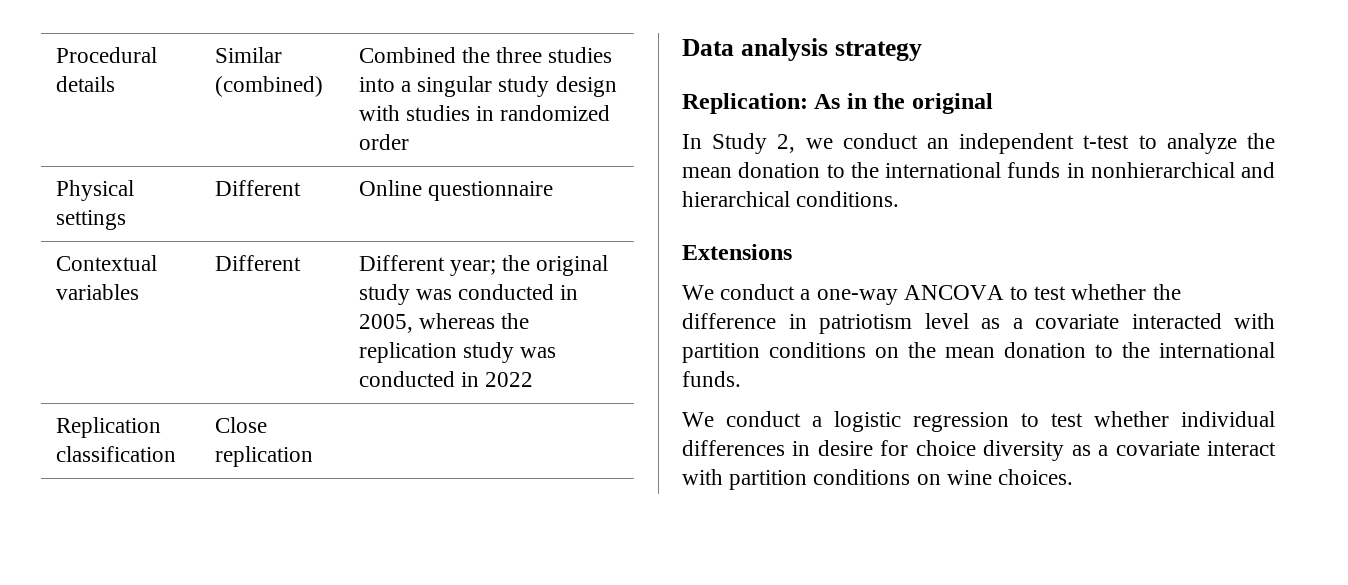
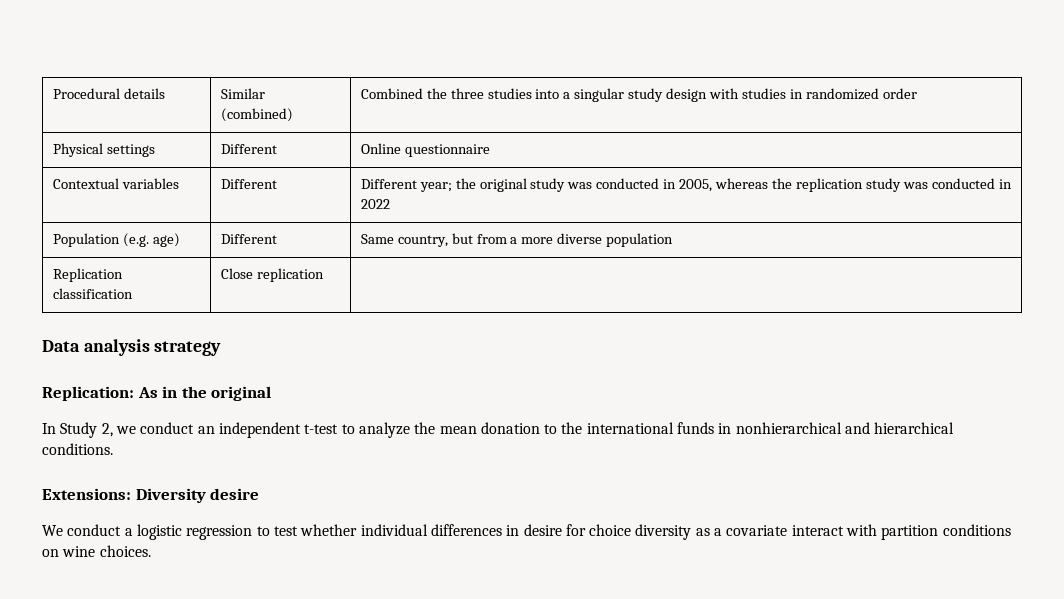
(534, 379) none -> [52,233,180,247] [220,234,277,244] [360,233,674,247] // Population (e.g. age) | Different | Same country, but from a more diverse population
[682,244,792,260] [682,284,1181,305] [682,313,1275,334] [682,342,1275,363] [682,371,741,387] Extensions // We conduct a one-way ANCOVA to test whether the difference in patriotism level as a covariate interacted with partition conditions on the mean donation to the international funds. -> [42,488,260,503] Extensions: Diversity desire

